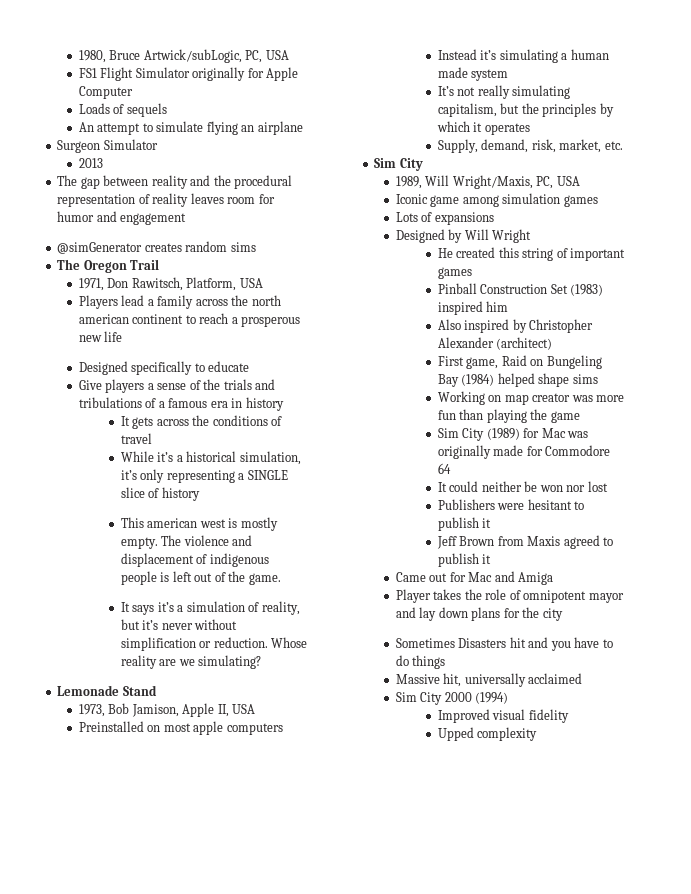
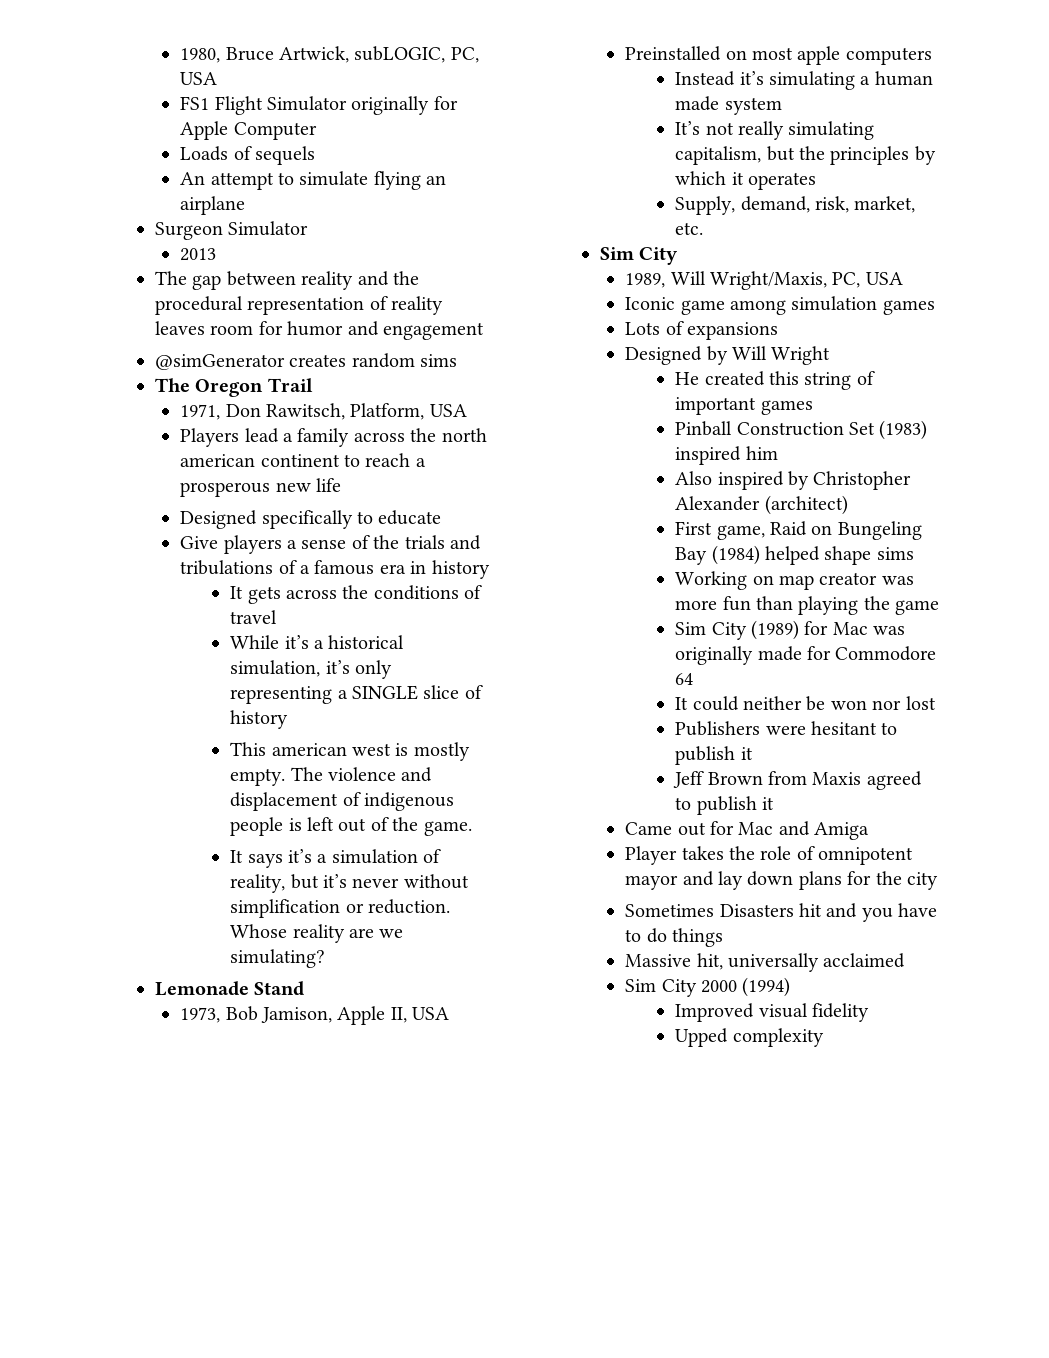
[143,49,242,63] Artwick/subLogic, -> [278,46,446,63] Artwick, subLOGIC,

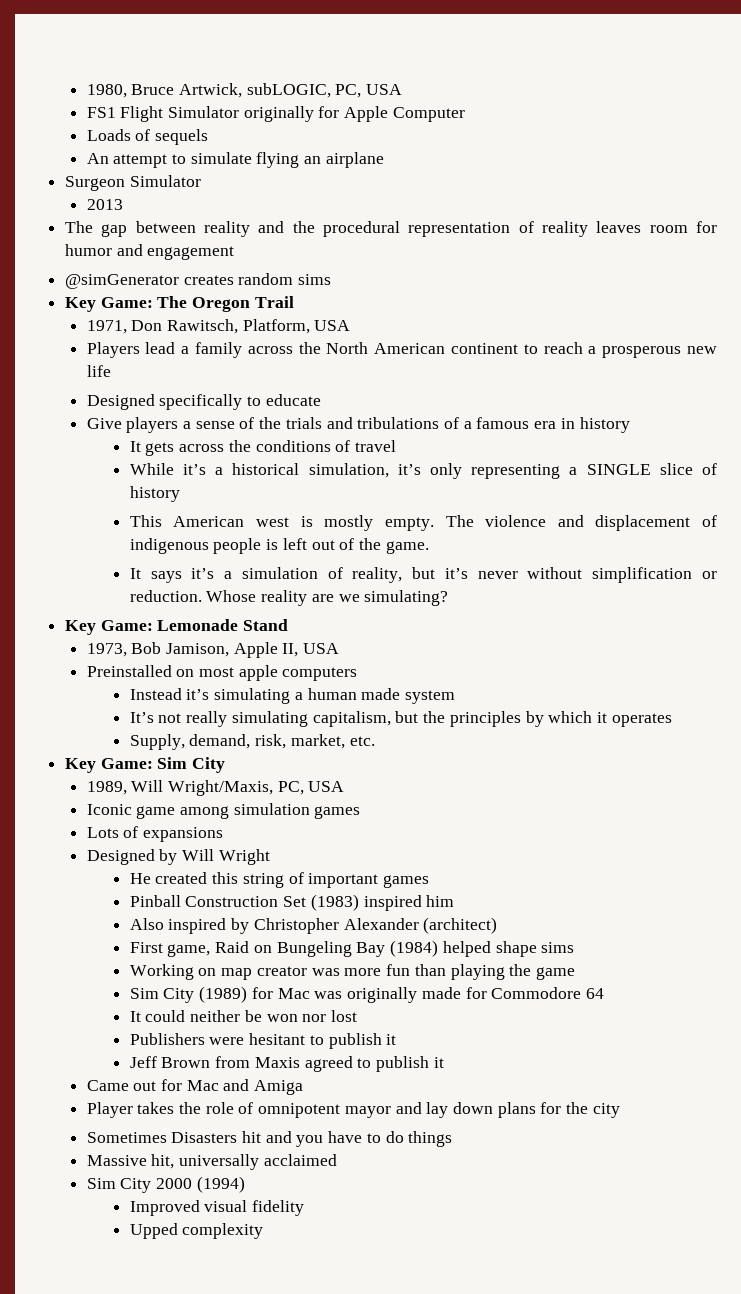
(458, 360) none -> [64,297,153,312] Key Game:
[441,428,487,442] [180,454,256,467] north american -> [326,342,446,354] North American
[271,743,347,756] american -> [173,516,245,527] American
(326, 958) none -> [64,620,153,635] Key Game:
(704, 228) none -> [64,758,153,773] Key Game:

